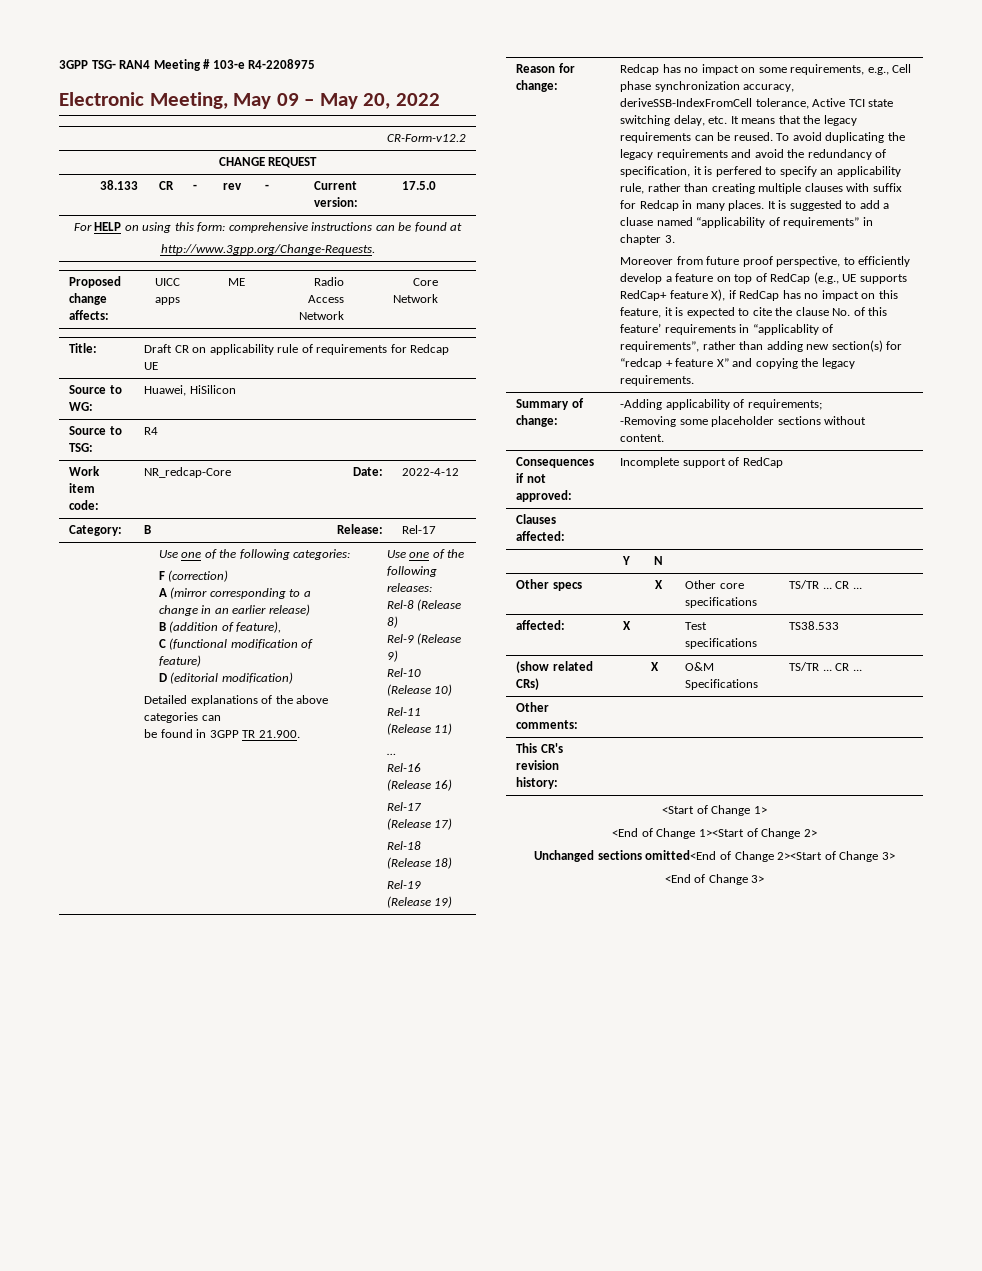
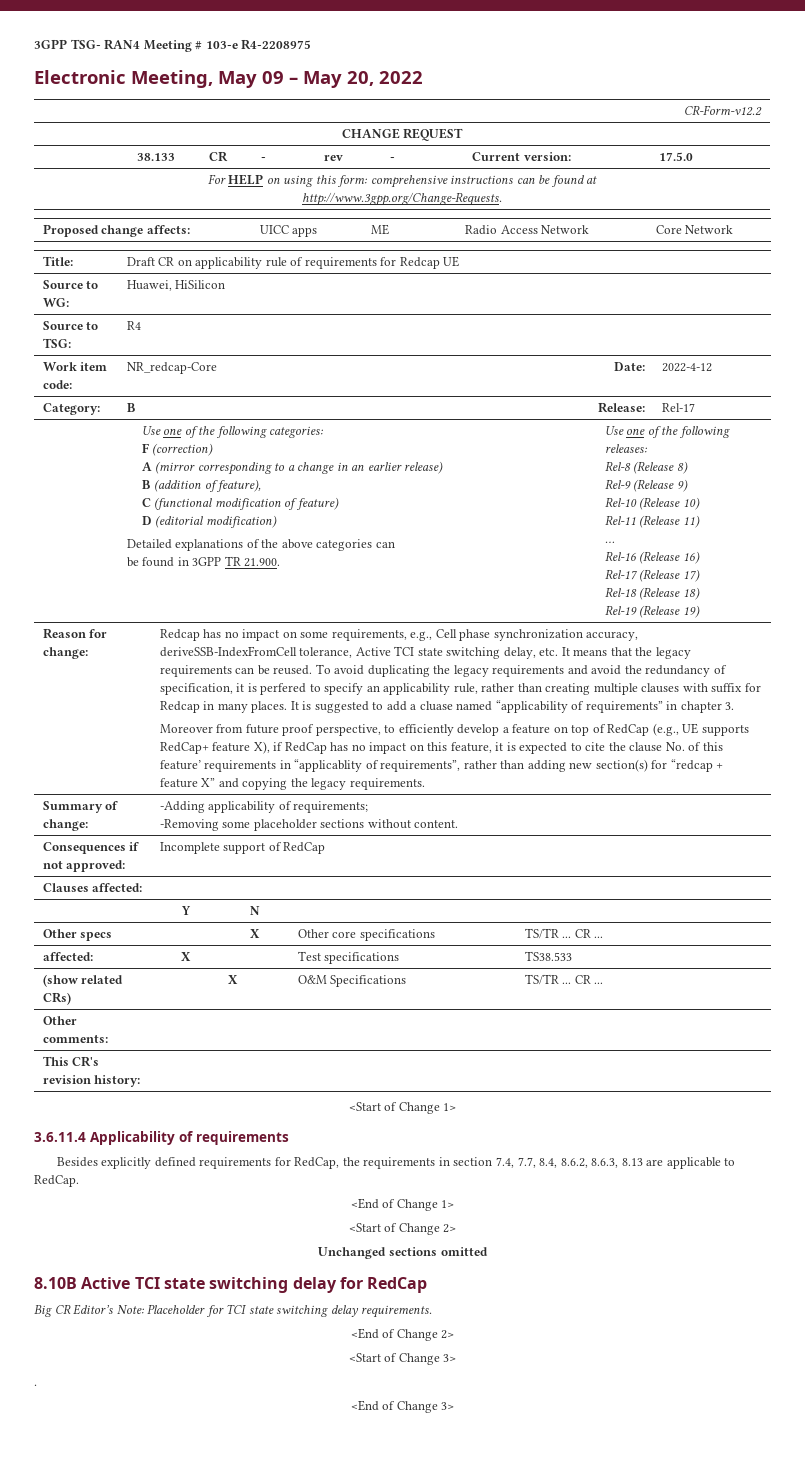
[612,828,744,839] // <End of Change 1><Start -> [34,1131,289,1145] [56,1157,736,1169] [34,1175,79,1187] [350,1198,455,1211] [348,1223,381,1232] // 3.6.11.4 Applicability of requirements // Besides explicitly defined requirements for RedCap, the requirements in section 7.4, 7.7, 8.4, 8.6.2, 8.6.3, 8.13 are applicable to RedCap. // <End of Change 1> // <Start
[645,850,895,862] omitted<End of Change 2><Start of Change 3> -> [440,1247,488,1256] [34,1277,428,1293] [34,1304,433,1318] [350,1328,455,1341] [348,1353,457,1365] [34,1384,37,1386] omitted // 8.10B Active TCI state switching delay for RedCap // Big CR Editor’s Note: Placeholder for TCI state switching delay requirements. // <End of Change 2> // <Start of Change 3> // .

